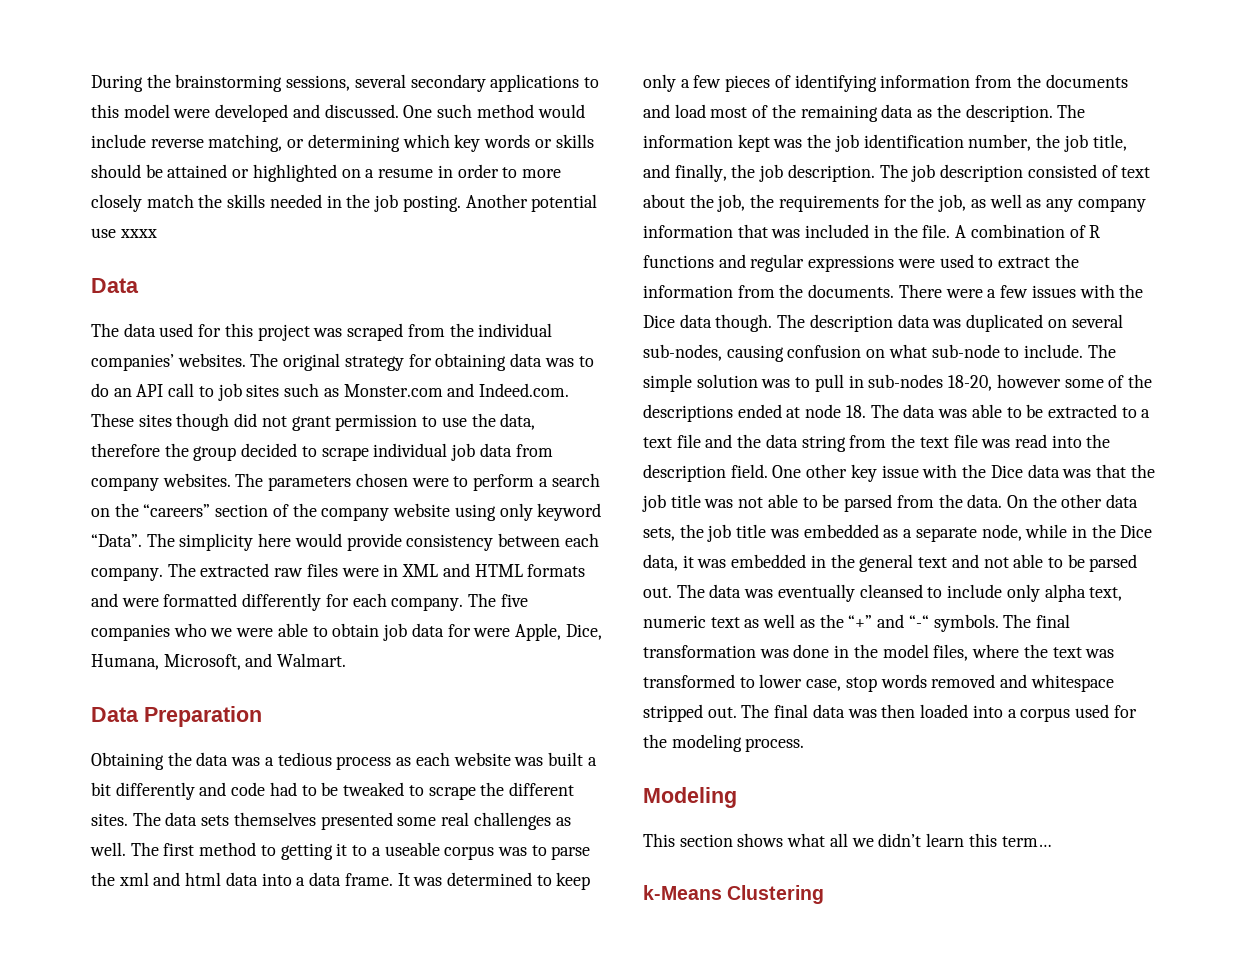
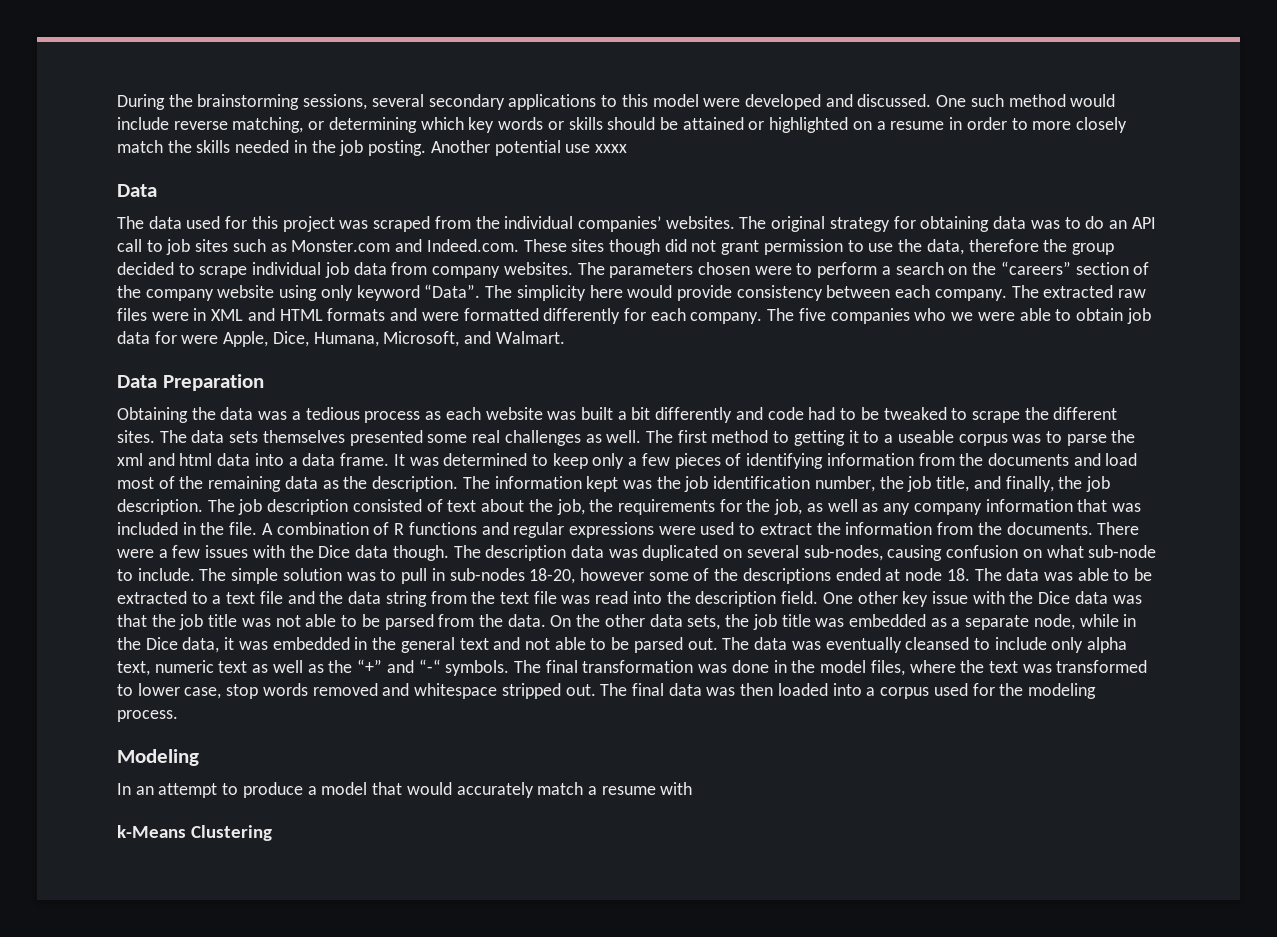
[643,833,1052,847] This section shows what all we didn’t learn this term… -> [117,782,693,798] In an attempt to produce a model that would accurately match a resume with

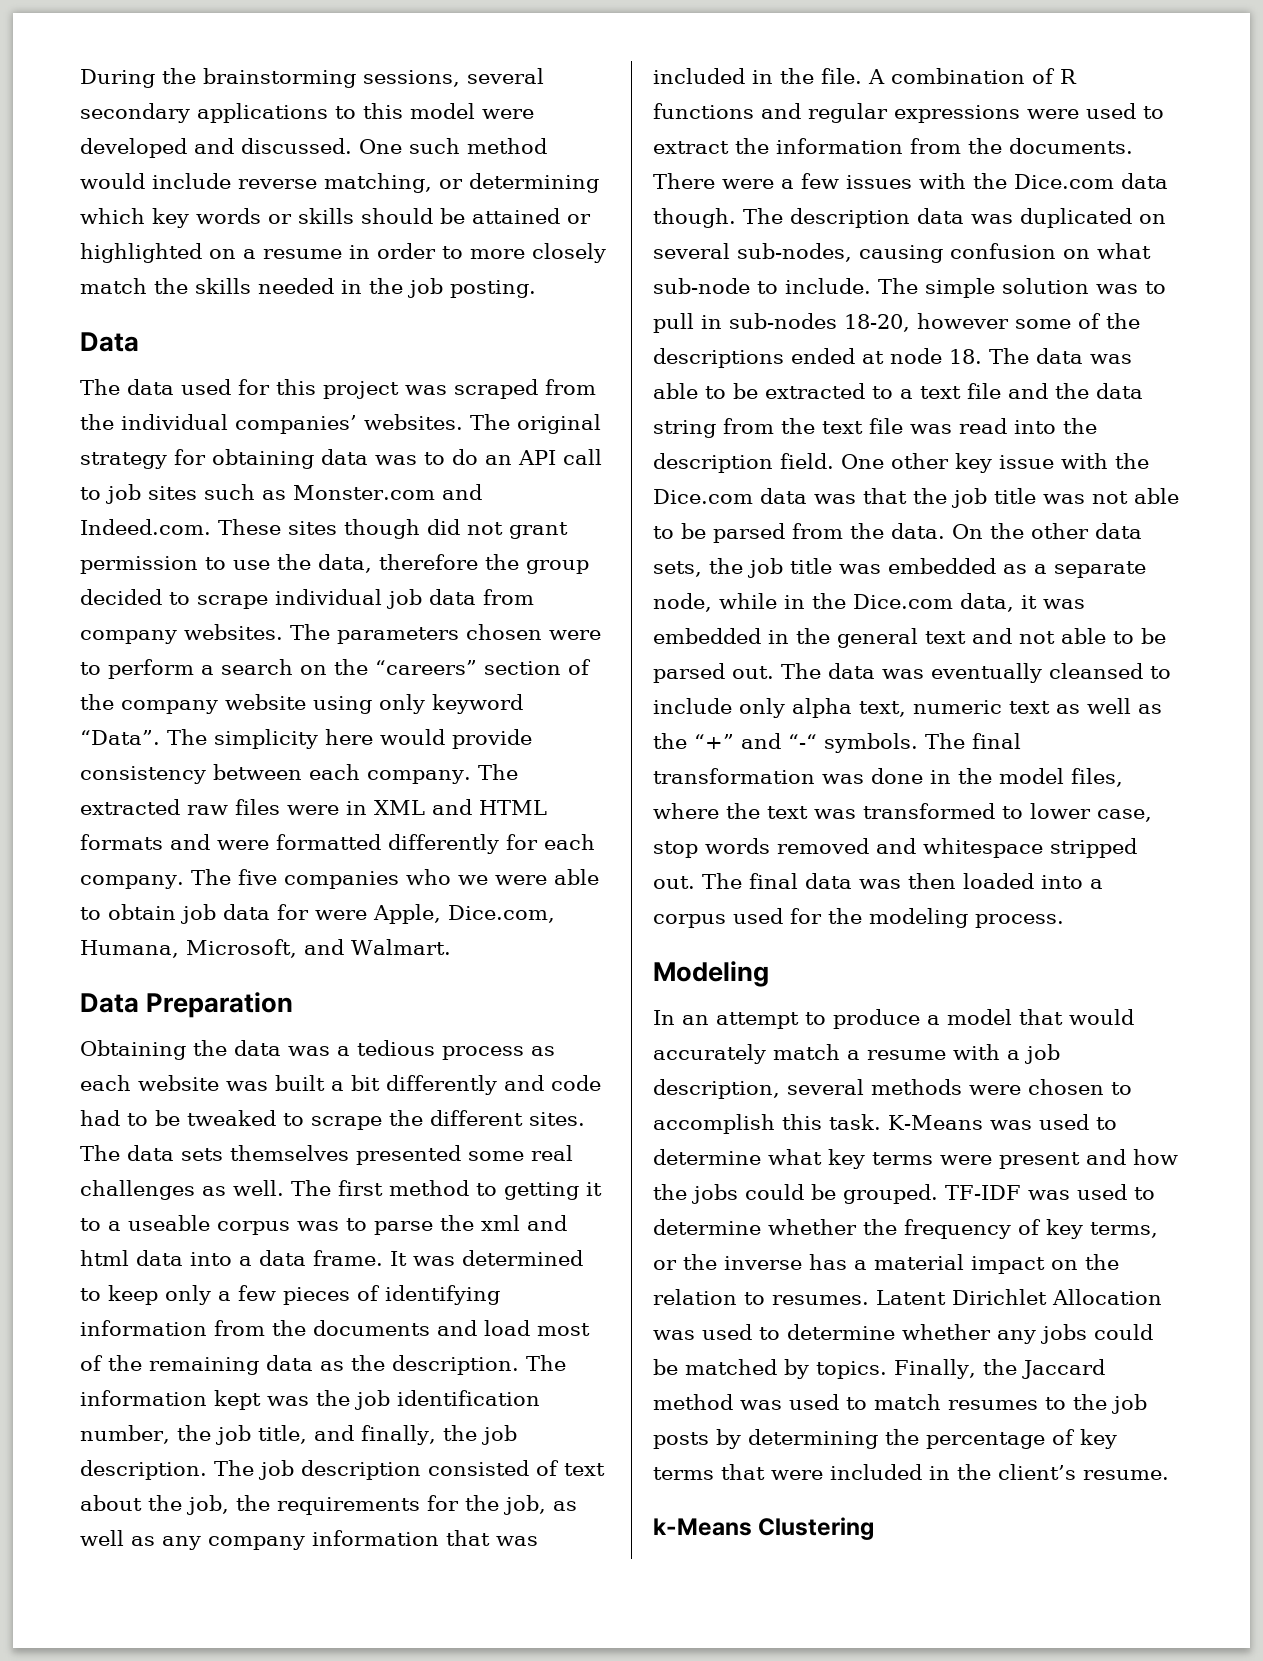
[430,140,627,156] Another potential use xxxx -> (536, 289) none
[272,331,309,347] Dice, -> [448,905,555,923] Dice.com,
[318,545,351,558] Dice -> [1014,174,1114,189] Dice.com
[1038,591,1071,604] Dice -> [653,489,753,504] Dice.com
[145,637,178,650] Dice -> [853,594,953,609] Dice.com
(693, 788) none -> [1007,1044,1060,1064] [653,1079,1132,1099] [653,1114,1117,1134] [653,1149,1178,1169] [653,1184,1155,1204] [653,1219,1158,1239] [653,1254,1119,1274] [653,1289,1162,1305] [653,1324,1153,1344] [653,1359,1105,1379] [653,1394,1147,1414] [653,1429,1117,1449] [653,1464,1169,1480] a job description, several methods were chosen to accomplish this task. K-Means was used to determine what key terms were present and how the jobs could be grouped. TF-IDF was used to determine whether the frequency of key terms, or the inverse has a material impact on the relation to resumes. Latent Dirichlet Allocation was used to determine whether any jobs could be matched by topics. Finally, the Jaccard method was used to match resumes to the job posts by determining the percentage of key terms that were included in the client’s resume.

